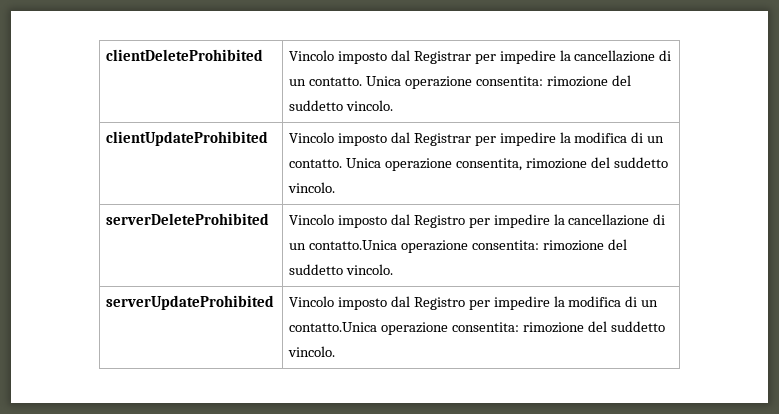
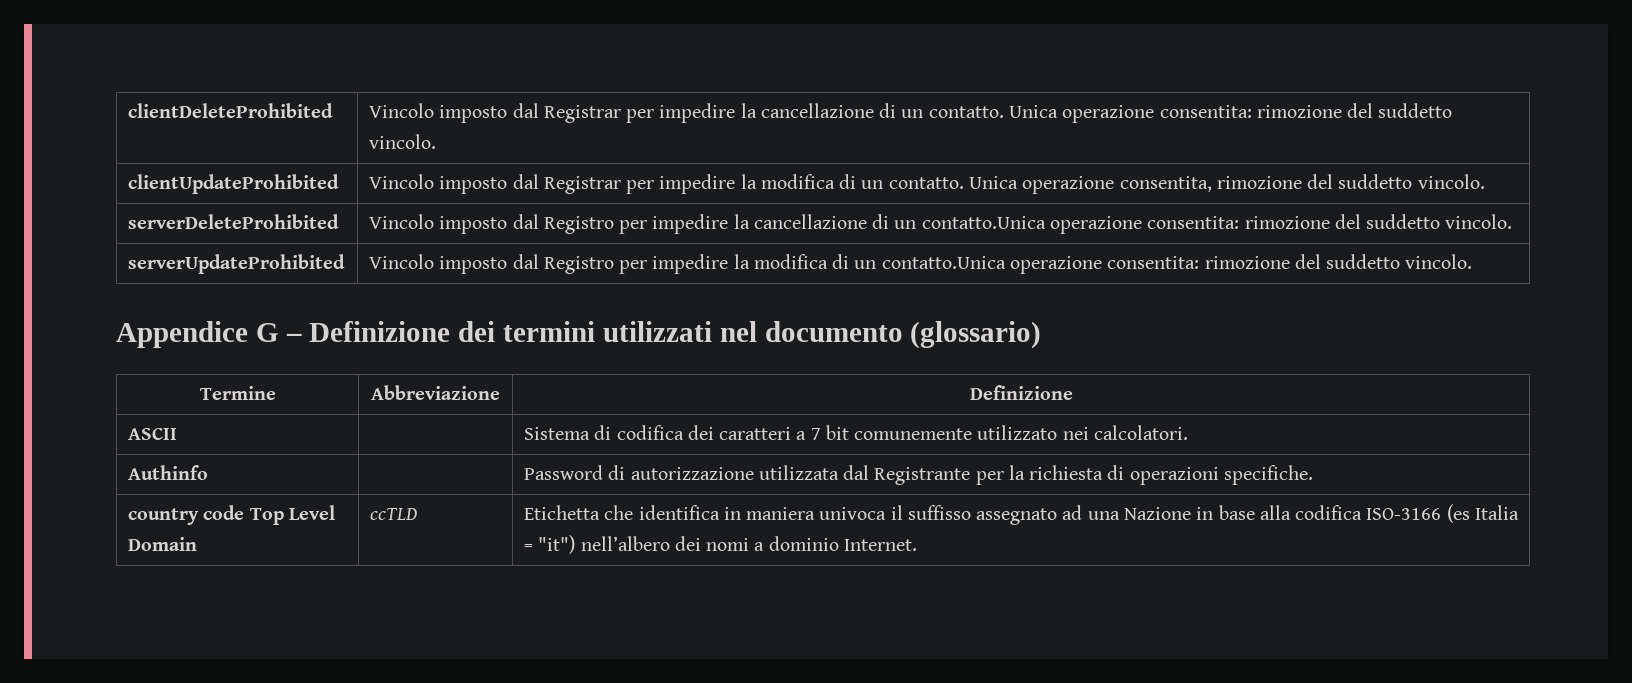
(336, 351) none -> [116,321,1042,349] [199,386,276,400] [371,385,500,400] [969,385,1073,400] [128,427,178,440] [524,425,1189,440] [128,465,209,480] [524,465,1314,485] [128,505,335,525] [128,537,198,551] [370,508,418,520] [524,504,1519,525] [524,535,917,554] // Appendice G – Definizione dei termini utilizzati nel documento (glossario) // Termine | Abbreviazione | Definizione // ASCII | | Sistema di codifica dei caratteri a 7 bit comunemente utilizzato nei calcolatori. // Authinfo | | Password di autorizzazione utilizzata dal Registrante per la richiesta di operazioni specifiche. // country code Top Level Domain | ccTLD | Etichetta che identifica in maniera univoca il suffisso assegnato ad una Nazione in base alla codifica ISO-3166 (es Italia = "it") nell’albero dei nomi a dominio Internet.

